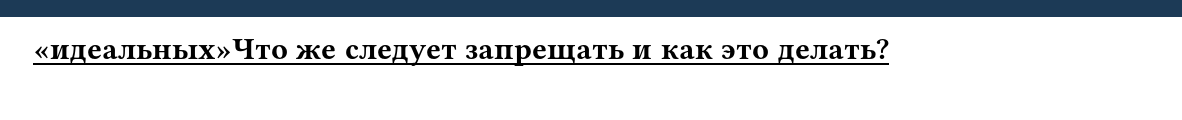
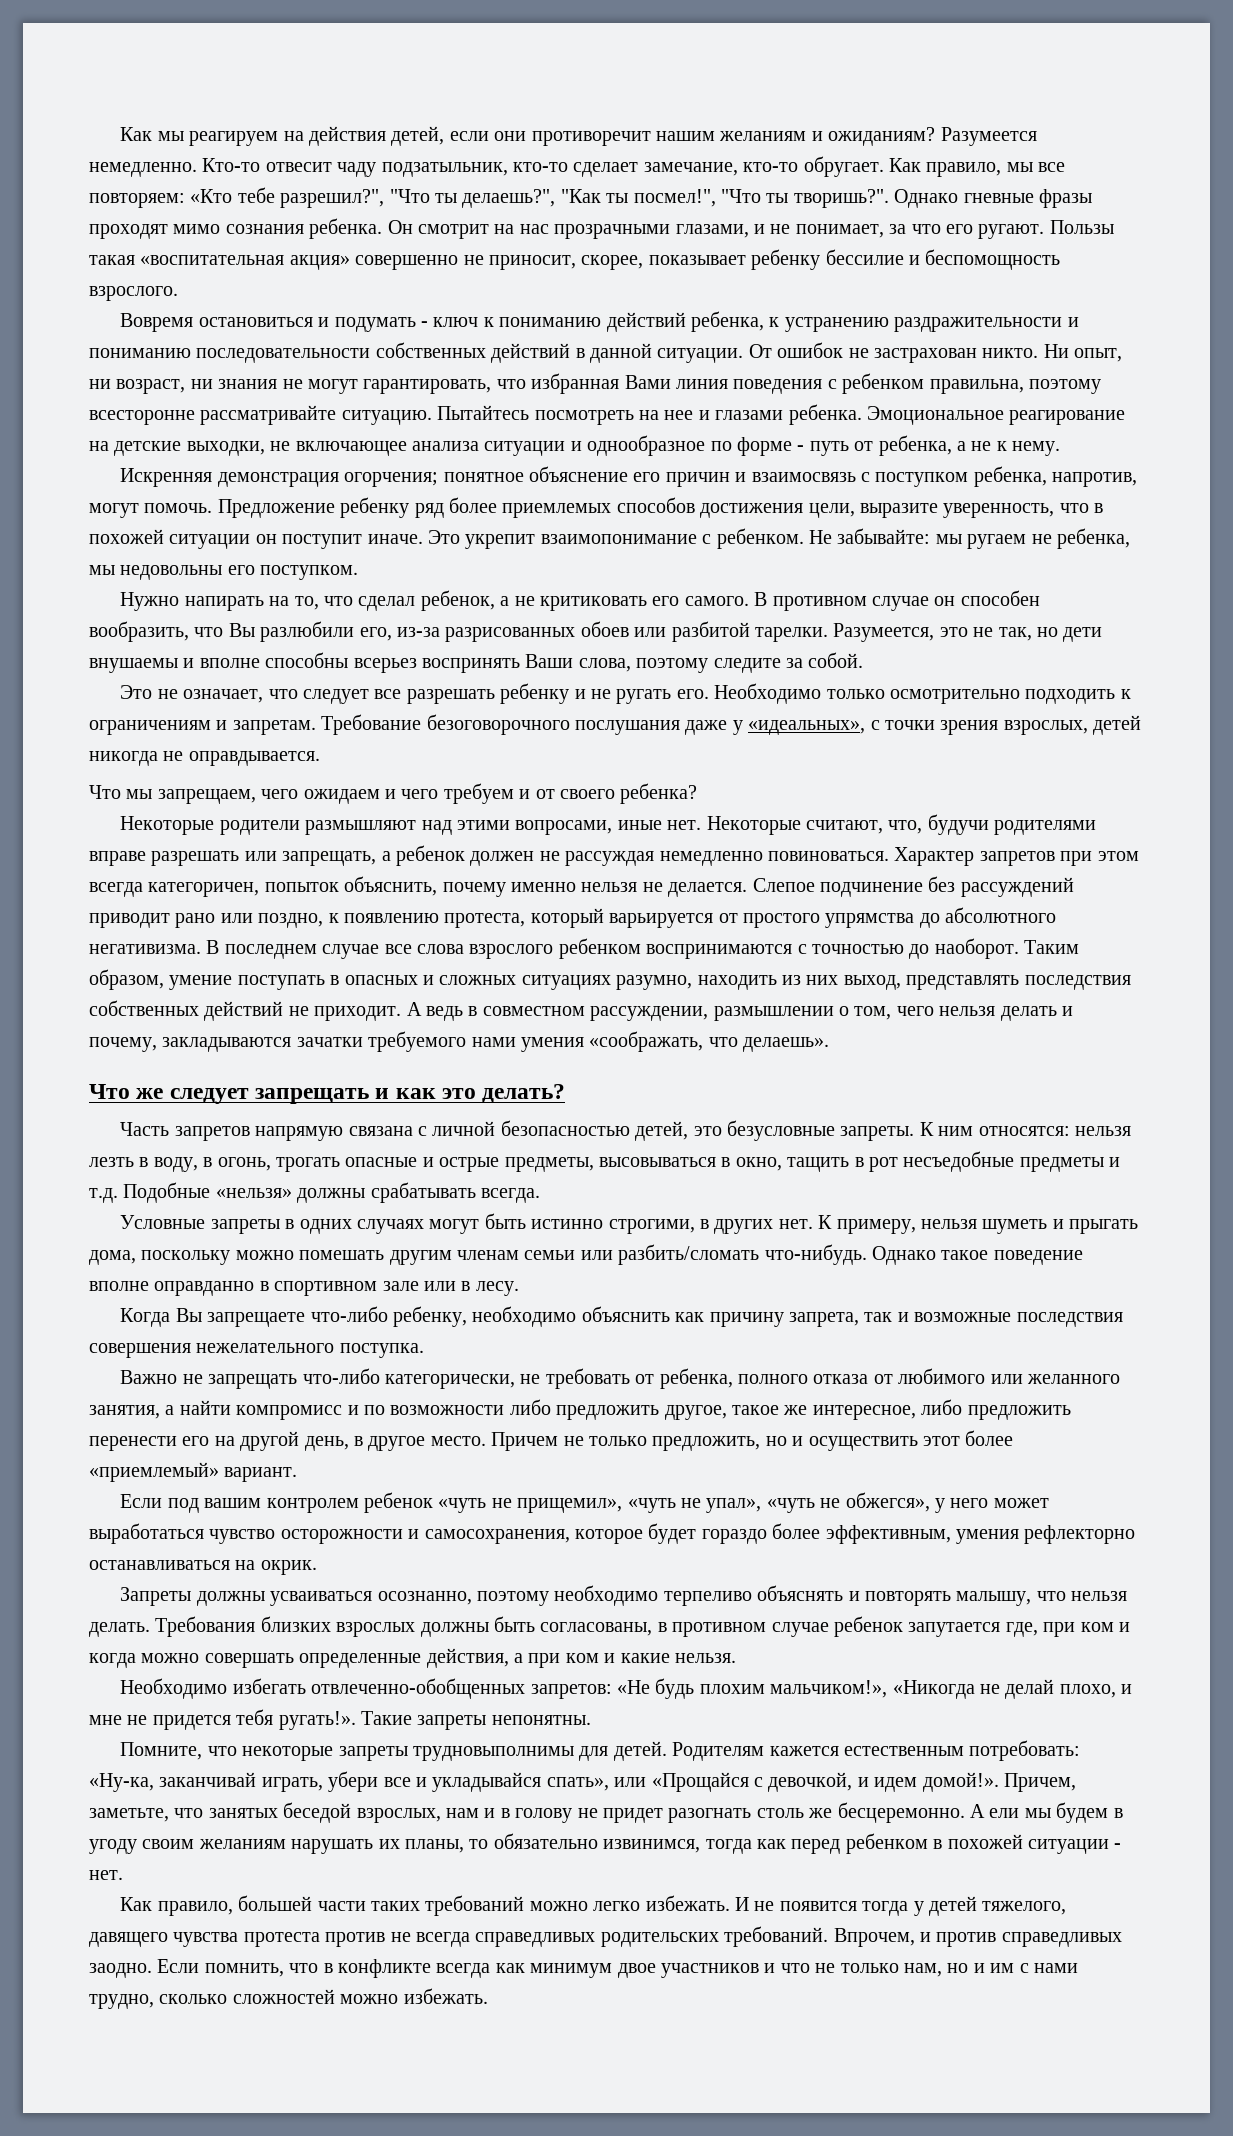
[33,39,288,64] «идеальных»Что -> [120,126,1037,146] [89,156,1066,177] [89,187,1092,208] [89,218,1114,239] [89,249,1061,270] [89,286,178,301] [120,311,1079,332] [89,342,1123,363] [89,373,1101,394] [89,404,1126,425] [89,435,1061,456] [120,466,1138,487] [89,497,1104,518] [89,528,1130,549] [89,565,359,580] [120,590,1040,611] [89,621,1103,642] [89,652,864,673] [120,683,1131,704] [89,714,1142,735] [89,751,320,766] [89,783,698,804] [120,814,1097,835] [89,845,1139,866] [89,876,1074,897] [89,907,1057,928] [89,938,1080,959] [89,969,1131,990] [89,1000,1073,1021] [89,1031,830,1052] [89,1084,130,1099] Как мы реагируем на действия детей, если они противоречит нашим желаниям и ожиданиям? Разумеется немедленно. Кто-то отвесит чаду подзатыльник, кто-то сделает замечание, кто-то обругает. Как правило, мы все повторяем: «Кто тебе разрешил?", "Что ты делаешь?", "Как ты посмел!", "Что ты творишь?". Однако гневные фразы проходят мимо сознания ребенка. Он смотрит на нас прозрачными глазами, и не понимает, за что его ругают. Пользы такая «воспитательная акция» совершенно не приносит, скорее, показывает ребенку бессилие и беспомощность взрослого. // Вовремя остановиться и подумать - ключ к пониманию действий ребенка, к устранению раздражительности и пониманию последовательности собственных действий в данной ситуации. От ошибок не застрахован никто. Ни опыт, ни возраст, ни знания не могут гарантировать, что избранная Вами линия поведения с ребенком правильна, поэтому всесторонне рассматривайте ситуацию. Пытайтесь посмотреть на нее и глазами ребенка. Эмоциональное реагирование на детские выходки, не включающее анализа ситуации и однообразное по форме - путь от ребенка, а не к нему. // Искренняя демонстрация огорчения; понятное объяснение его причин и взаимосвязь с поступком ребенка, напротив, могут помочь. Предложение ребенку ряд более приемлемых способов достижения цели, выразите уверенность, что в похожей ситуации он поступит иначе. Это укрепит взаимопонимание с ребенком. Не забывайте: мы ругаем не ребенка, мы недовольны его поступком. // Нужно напирать на то, что сделал ребенок, а не критиковать его самого. В противном случае он способен вообразить, что Вы разлюбили его, из-за разрисованных обоев или разбитой тарелки. Разумеется, это не так, но дети внушаемы и вполне способны всерьез воспринять Ваши слова, поэтому следите за собой. // Это не означает, что следует все разрешать ребенку и не ругать его. Необходимо только осмотрительно подходить к ограничениям и запретам. Требование безоговорочного послушания даже у «идеальных», с точки зрения взрослых, детей никогда не оправдывается. // Что мы запрещаем, чего ожидаем и чего требуем и от своего ребенка? // Некоторые родители размышляют над этими вопросами, иные нет. Некоторые считают, что, будучи родителями вправе разрешать или запрещать, а ребенок должен не рассуждая немедленно повиноваться. Характер запретов при этом всегда категоричен, попыток объяснить, почему именно нельзя не делается. Слепое подчинение без рассуждений приводит рано или поздно, к появлению протеста, который варьируется от простого упрямства до абсолютного негативизма. В последнем случае все слова взрослого ребенком воспринимаются с точностью до наоборот. Таким образом, умение поступать в опасных и сложных ситуациях разумно, находить из них выход, представлять последствия собственных действий не приходит. А ведь в совместном рассуждении, размышлении о том, чего нельзя делать и почему, закладываются зачатки требуемого нами умения «соображать, что делаешь». // Что
(889, 51) none -> [120,1120,1131,1141] [89,1151,1121,1172] [89,1182,540,1203] [120,1213,1139,1234] [89,1244,1083,1265] [89,1281,519,1296] [120,1306,1123,1327] [89,1343,424,1358] [120,1368,1120,1389] [89,1399,1071,1420] [89,1430,1014,1451] [89,1462,298,1482] [120,1492,1049,1513] [89,1523,1136,1544] [89,1560,317,1575] [120,1585,1128,1606] [89,1616,1130,1637] [89,1648,736,1668] [120,1678,1133,1699] [89,1709,591,1730] [120,1740,1081,1761] [89,1771,1076,1792] [89,1802,1123,1823] [89,1833,1122,1854] [89,1870,123,1880] [120,1895,1067,1916] [89,1926,1122,1947] [89,1959,1078,1978] [89,1988,488,2009] // Часть запретов напрямую связана с личной безопасностью детей, это безусловные запреты. К ним относятся: нельзя лезть в воду, в огонь, трогать опасные и острые предметы, высовываться в окно, тащить в рот несъедобные предметы и т.д. Подобные «нельзя» должны срабатывать всегда. // Условные запреты в одних случаях могут быть истинно строгими, в других нет. К примеру, нельзя шуметь и прыгать дома, поскольку можно помешать другим членам семьи или разбить/сломать что-нибудь. Однако такое поведение вполне оправданно в спортивном зале или в лесу. // Когда Вы запрещаете что-либо ребенку, необходимо объяснить как причину запрета, так и возможные последствия совершения нежелательного поступка. // Важно не запрещать что-либо категорически, не требовать от ребенка, полного отказа от любимого или желанного занятия, а найти компромисс и по возможности либо предложить другое, такое же интересное, либо предложить перенести его на другой день, в другое место. Причем не только предложить, но и осуществить этот более «приемлемый» вариант. // Если под вашим контролем ребенок «чуть не прищемил», «чуть не упал», «чуть не обжегся», у него может выработаться чувство осторожности и самосохранения, которое будет гораздо более эффективным, умения рефлекторно останавливаться на окрик. // Запреты должны усваиваться осознанно, поэтому необходимо терпеливо объяснять и повторять малышу, что нельзя делать. Требования близких взрослых должны быть согласованы, в противном случае ребенок запутается где, при ком и когда можно совершать определенные действия, а при ком и какие нельзя. // Необходимо избегать отвлеченно-обобщенных запретов: «Не будь плохим мальчиком!», «Никогда не делай плохо, и мне не придется тебя ругать!». Такие запреты непонятны. // Помните, что некоторые запреты трудновыполнимы для детей. Родителям кажется естественным потребовать: «Ну-ка, заканчивай играть, убери все и укладывайся спать», или «Прощайся с девочкой, и идем домой!». Причем, заметьте, что занятых беседой взрослых, нам и в голову не придет разогнать столь же бесцеремонно. А ели мы будем в угоду своим желаниям нарушать их планы, то обязательно извинимся, тогда как перед ребенком в похожей ситуации - нет. // Как правило, большей части таких требований можно легко избежать. И не появится тогда у детей тяжелого, давящего чувства протеста против не всегда справедливых родительских требований. Впрочем, и против справедливых заодно. Если помнить, что в конфликте всегда как минимум двое участников и что не только нам, но и им с нами трудно, сколько сложностей можно избежать.

